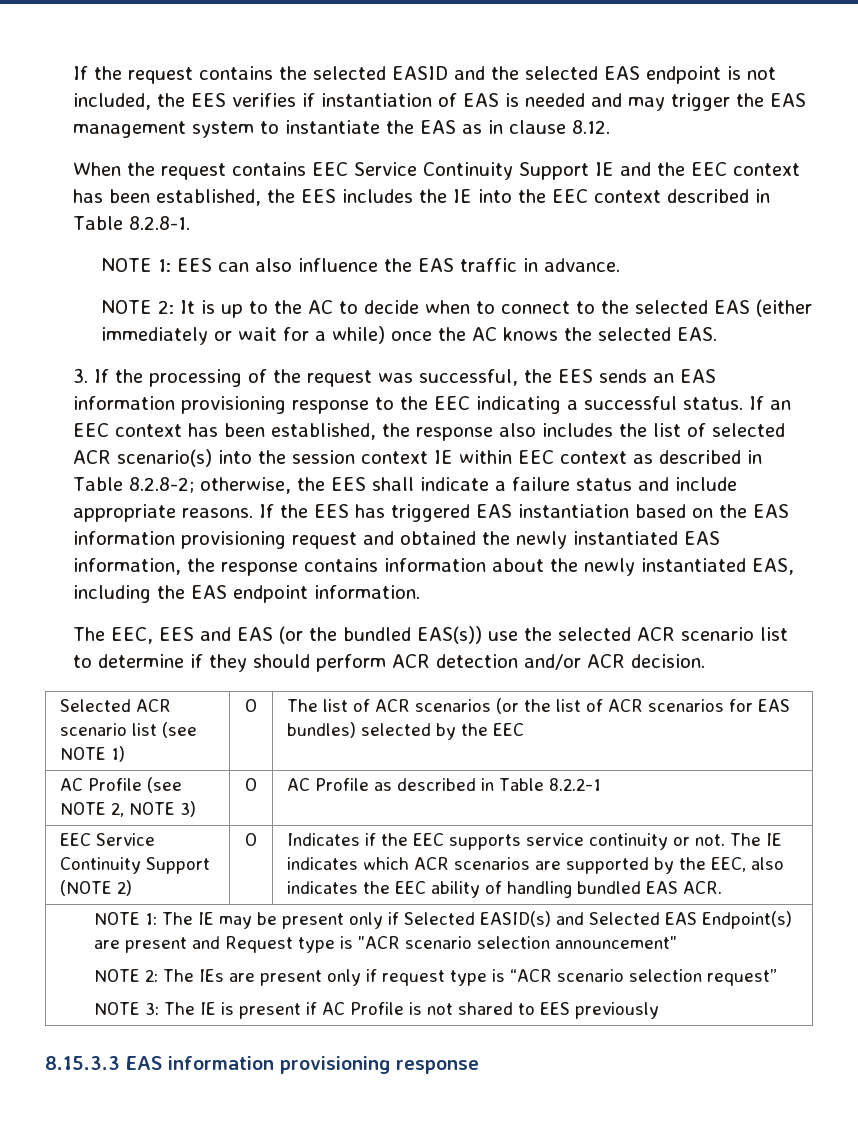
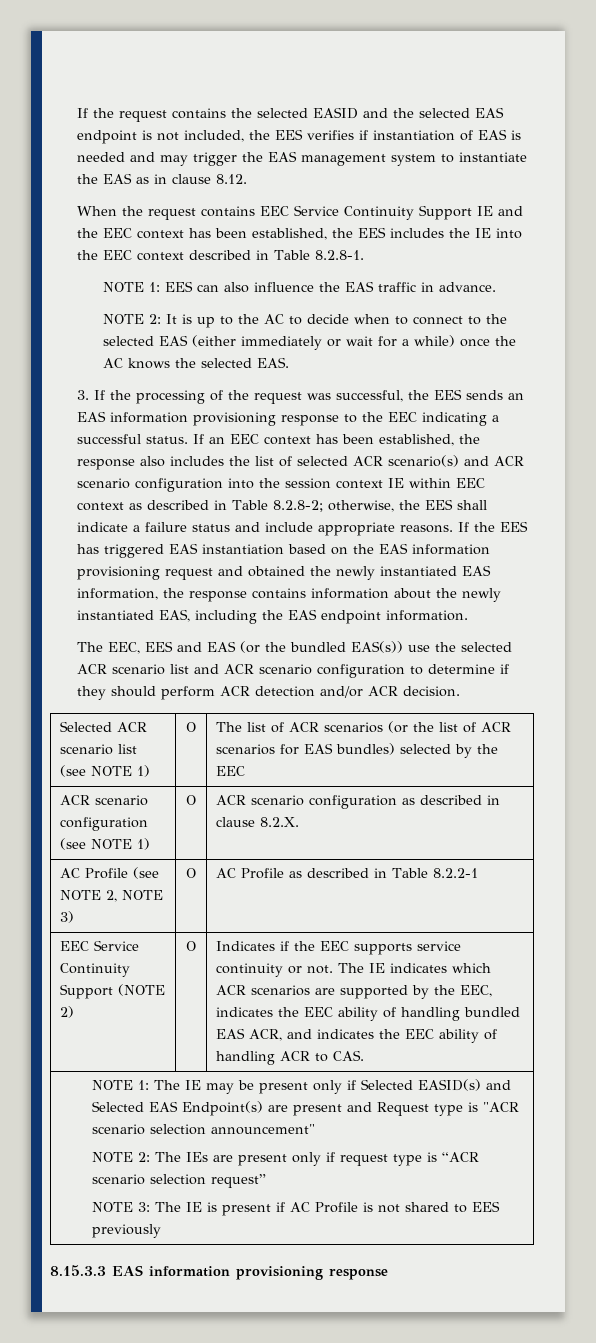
(213, 458) none -> [463,456,524,466] [76,478,223,492] and ACR scenario configuration
(789, 634) none -> [193,664,405,678] and ACR scenario configuration
(525, 729) none -> [59,795,148,806] [59,817,148,831] [59,838,150,850] [186,795,196,805] [215,795,500,809] [215,817,299,827] // ACR scenario configuration (see NOTE 1) | O | ACR scenario configuration as described in clause 8.2.X.
[751,857,785,870] also -> (492, 991) none
[683,881,723,894] ACR. -> [248,1029,497,1043] [215,1050,364,1065] ACR, and indicates the EEC ability of handling ACR to CAS.

